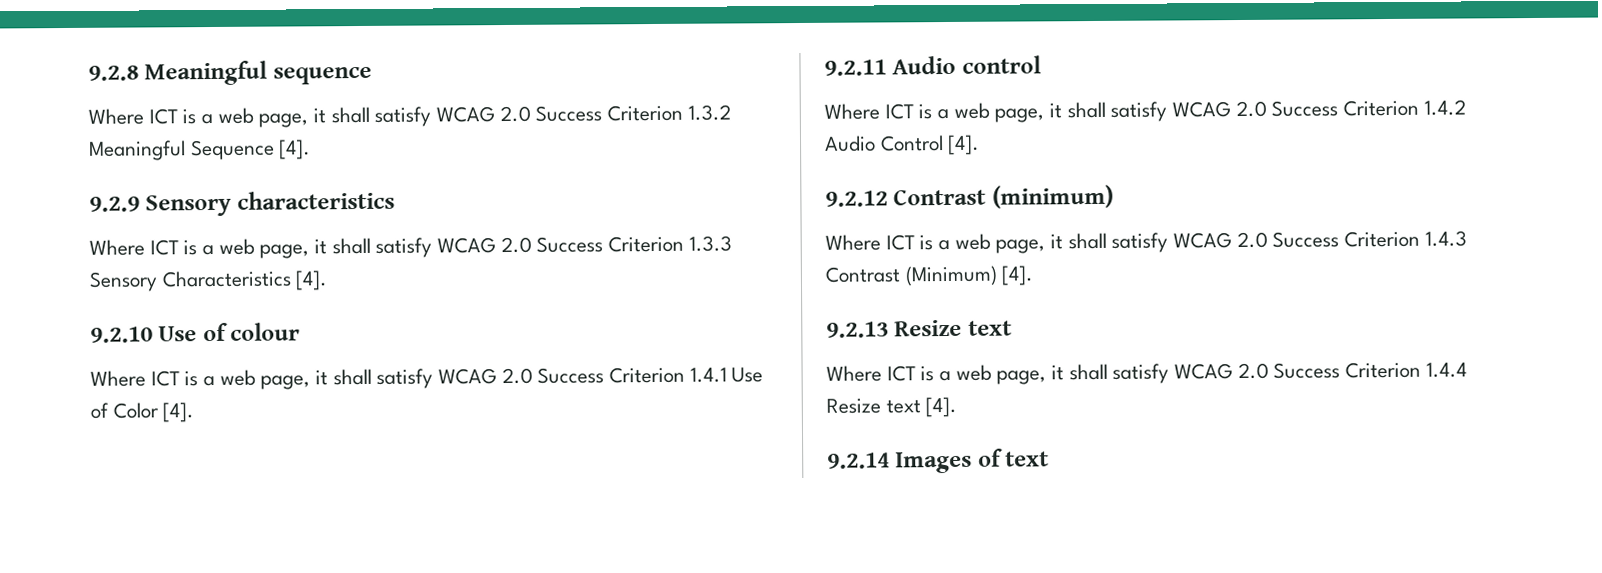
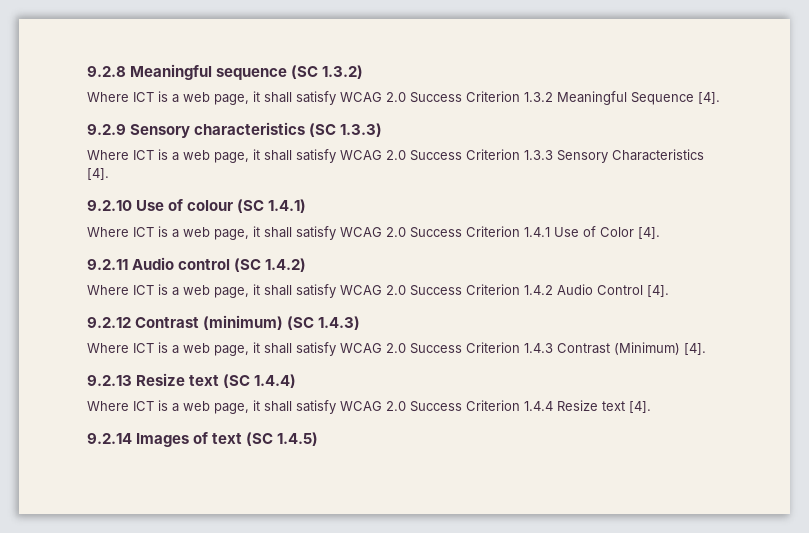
(372, 75) none -> [291,65,364,79] (SC 1.3.2)
(395, 200) none -> [309,123,383,137] (SC 1.3.3)
(301, 331) none -> [237,199,307,213] (SC 1.4.1)
(1042, 64) none -> [234,258,307,272] (SC 1.4.2)
(1114, 196) none -> [287,316,361,330] (SC 1.4.3)
(1012, 328) none -> [223,374,297,388] (SC 1.4.4)
(1050, 459) none -> [246,432,319,446] (SC 1.4.5)

